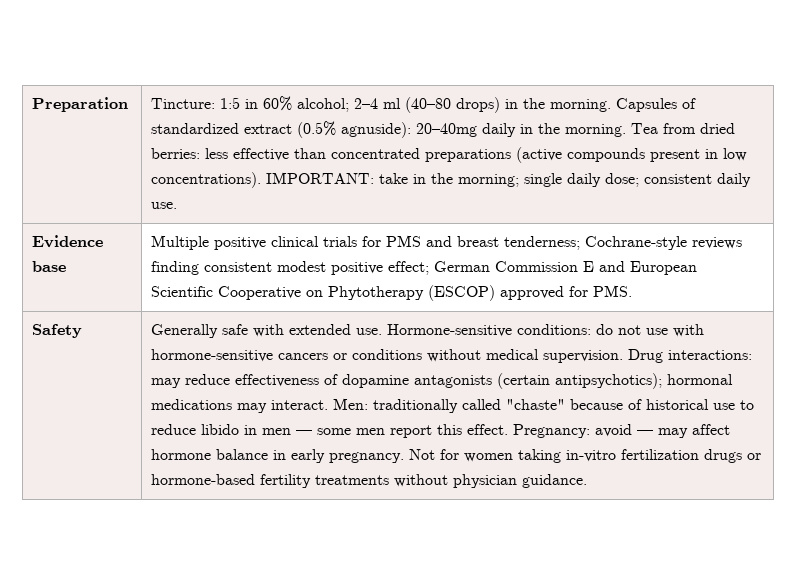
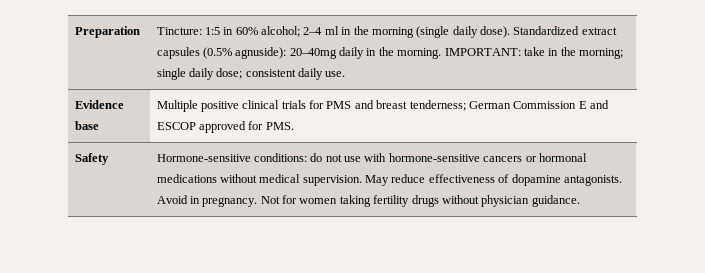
[405,97,697,113] [151,123,293,134] (40–80 drops) in the morning. Capsules of standardized extract -> [341,26,617,38] [156,47,200,59] in the morning (single daily dose). Standardized extract capsules
[631,123,736,134] [151,147,748,163] [151,172,262,188] Tea from dried berries: less effective than concentrated preparations (active compounds present in low concentrations). -> (442, 53) none
[585,236,743,250] [151,261,698,275] [151,285,496,301] Cochrane-style reviews finding consistent modest positive effect; German Commission E and European Scientific Cooperative on Phytotherapy (ESCOP) -> [468,100,610,109] [156,122,196,130] German Commission E and ESCOP
[151,324,383,338] Generally safe with extended use. -> (109, 159) none
[352,349,423,360] conditions -> [538,153,587,162] [156,174,217,183] hormonal medications
[628,349,753,363] [151,378,182,388] Drug interactions: may -> [365,175,390,186] May
[414,373,734,389] [151,398,755,413] [151,424,731,438] [151,449,326,463] antagonists (certain antipsychotics); hormonal medications may interact. Men: traditionally called "chaste" because of historical use to reduce libido in men — some men report this effect. Pregnancy: avoid — may affect hormone balance in early -> [563,175,622,186] [156,195,200,204] antagonists. Avoid in
[566,449,762,463] [151,474,390,488] in-vitro fertilization drugs or hormone-based fertility treatments -> [373,195,439,207] fertility drugs

